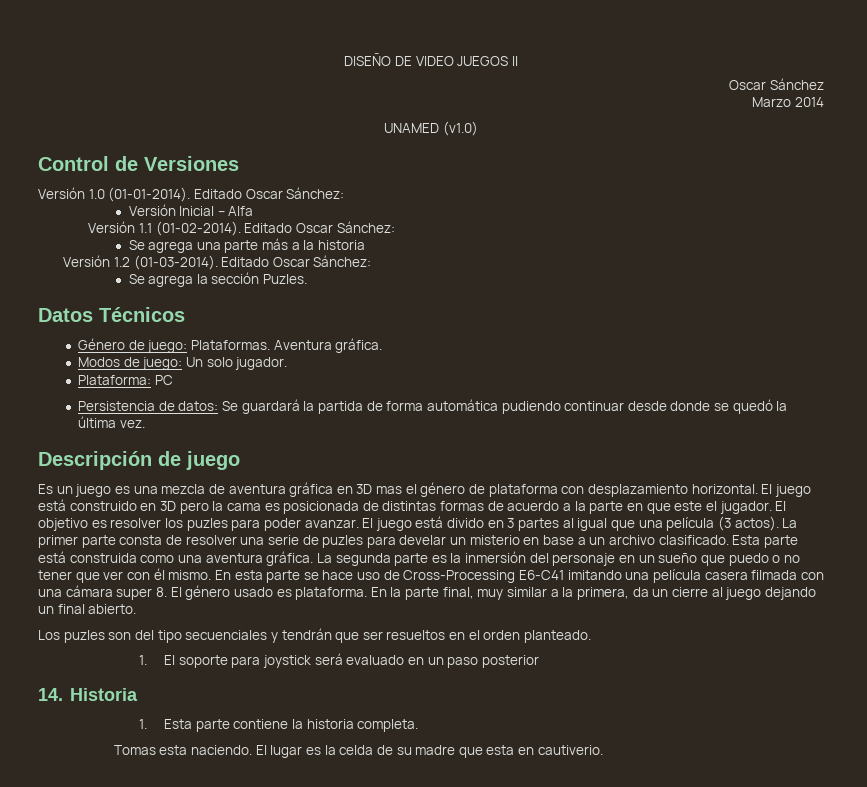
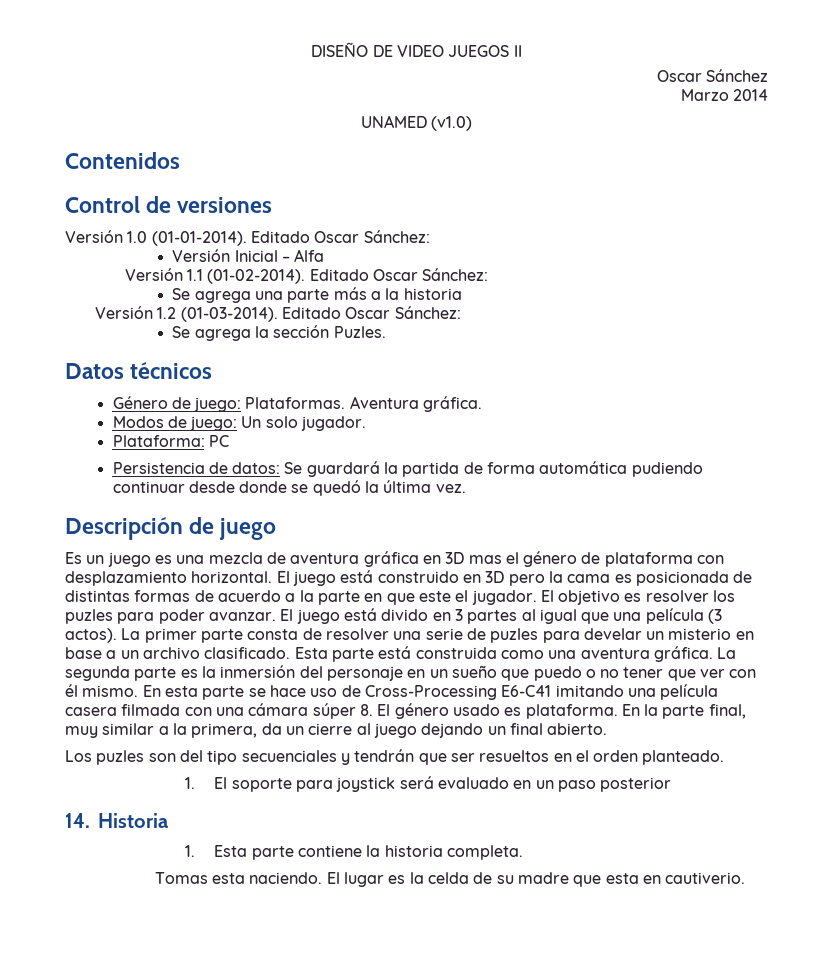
(478, 128) none -> [65,152,180,169] // Contenidos
[144,156,239,171] Versiones -> [177,197,273,213] versiones
[99,307,185,322] Técnicos -> [130,362,213,379] técnicos
[116,588,153,600] super -> [312,703,356,719] súper

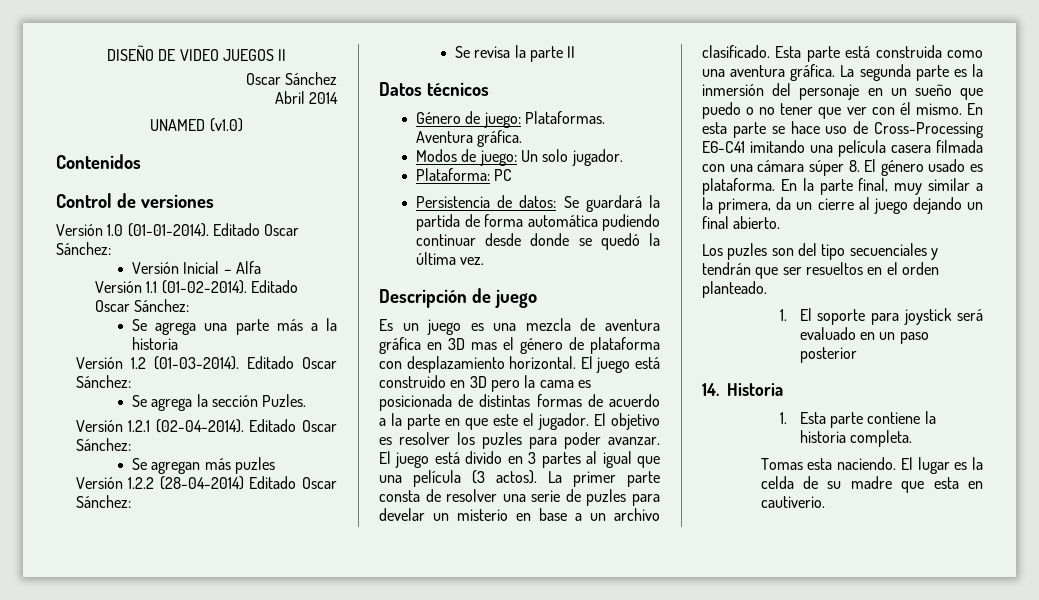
[680,89,729,101] Marzo -> [274,91,305,104] Abril
(386, 332) none -> [75,419,337,433] [75,438,131,451] [132,457,276,474] [75,476,337,490] [75,495,131,508] [455,45,576,62] // Versión 1.2.1 (02-04-2014). Editado Oscar Sánchez: // Se agregan más puzles // Versión 1.2.2 (28-04-2014) Editado Oscar Sánchez: // Se revisa la parte II

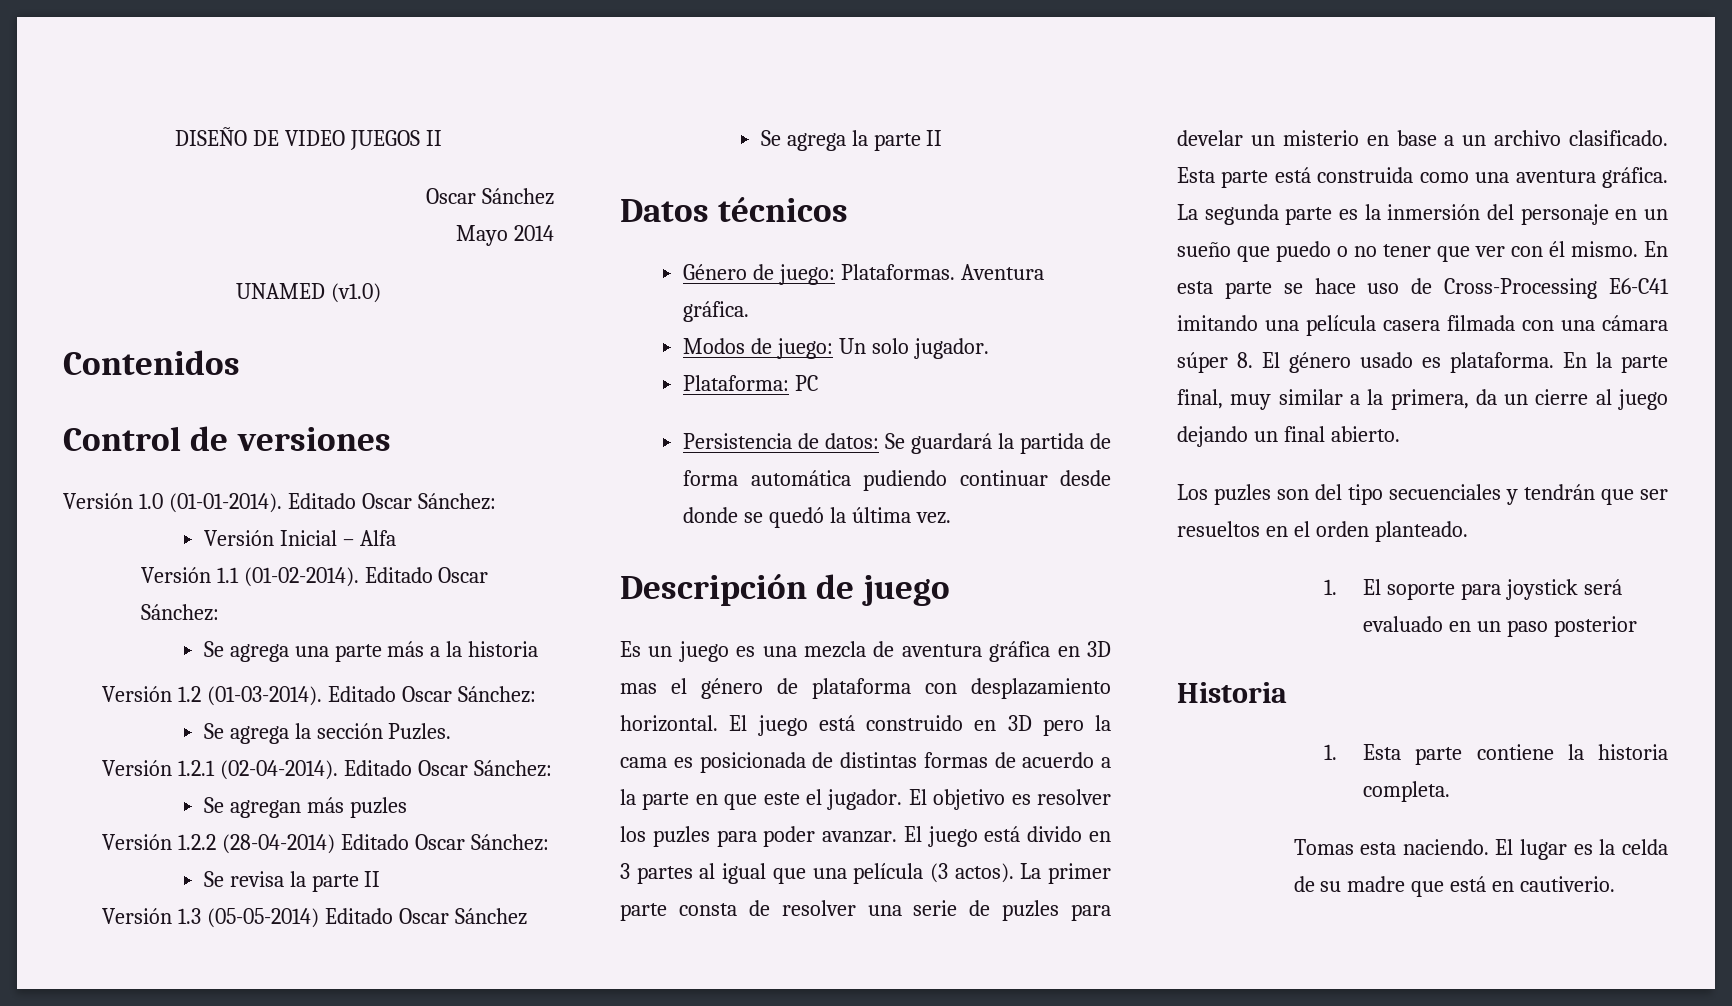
[274,91,305,104] Abril -> [456,225,509,246] Mayo
(576, 52) none -> [101,908,527,928] [760,130,943,151] // Versión 1.3 (05-05-2014) Editado Oscar Sánchez // Se agrega la parte II
[702,383,719,396] 14. -> (1637, 626) none
[933,477,959,489] esta -> [1450,876,1487,892] está

